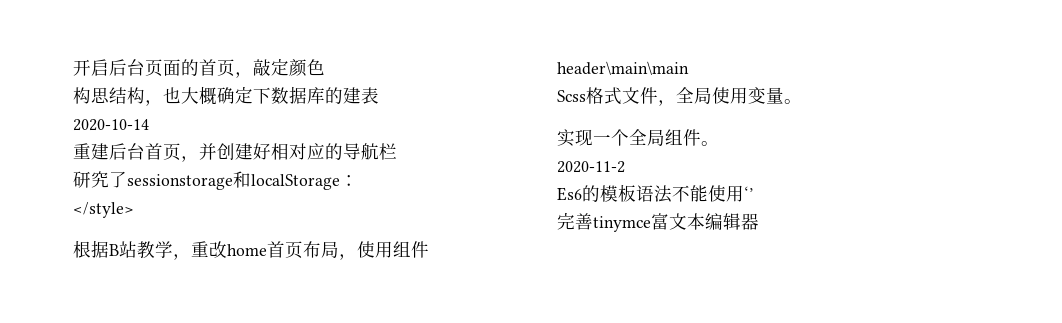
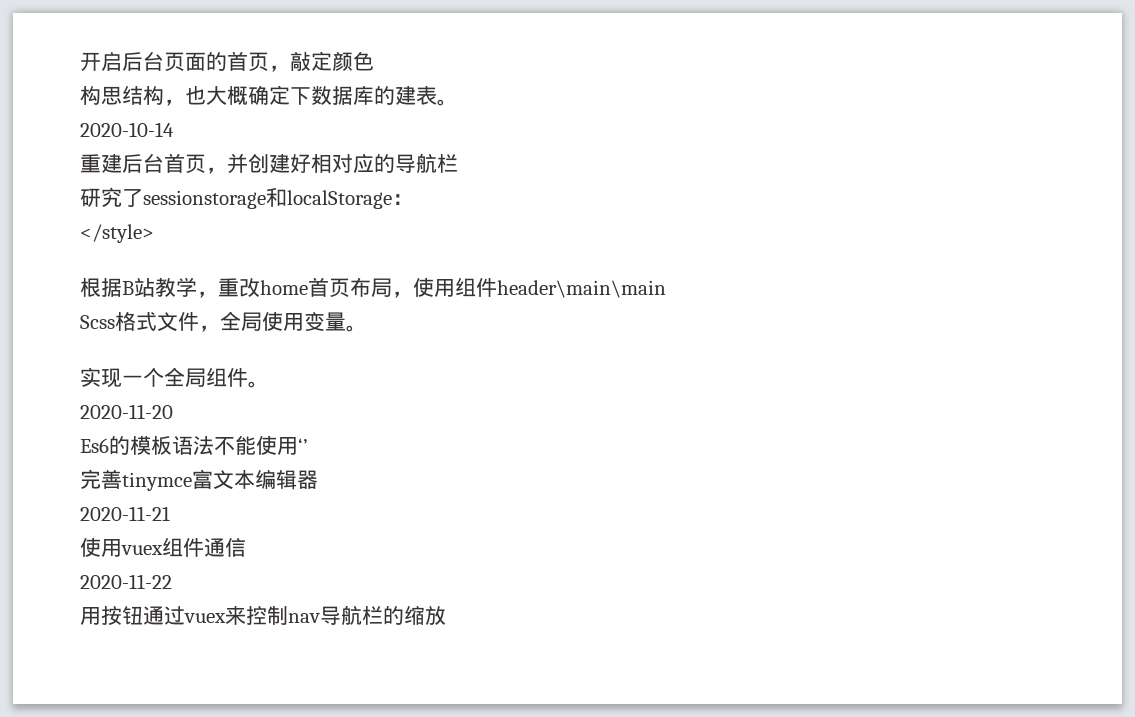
(379, 95) none -> [437,99,458,106] 。
[557,161,625,173] 2020-11-2 -> [80,404,173,419] 2020-11-20
(759, 221) none -> [80,506,170,521] [80,537,246,557] [80,574,172,589] [80,605,446,625] // 2020-11-21 // 使用vuex组件通信 // 2020-11-22 // 用按钮通过vuex来控制nav导航栏的缩放

